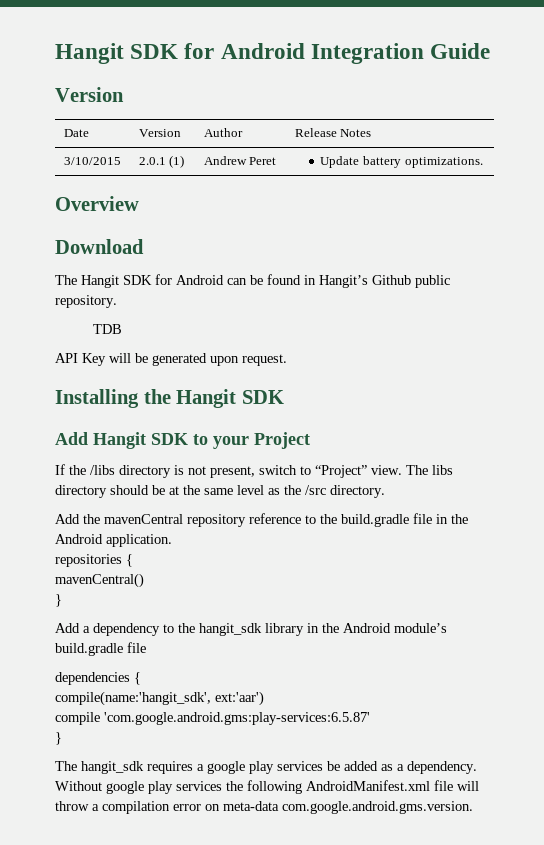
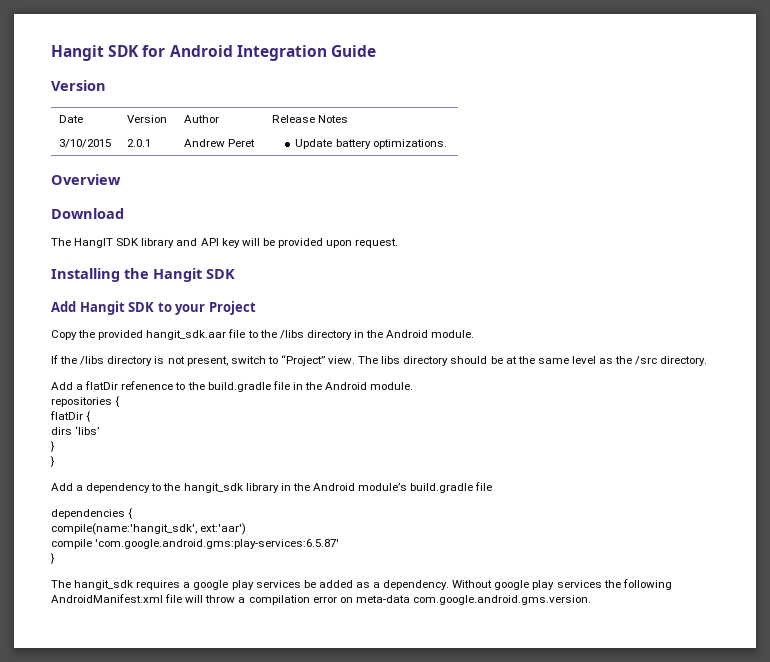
[169,155,185,168] (1) -> (151, 143) none
[81,274,450,288] [55,295,117,308] [93,324,123,334] [55,353,106,366] Hangit SDK for Android can be found in Hangit’s Github public repository. // TDB // API Key -> [74,238,240,248] HangIT SDK library and API key
[152,353,207,366] generated -> [277,238,323,248] provided
(310, 440) none -> [51,329,475,340] // Copy the provided hangit_sdk.aar file to the /libs directory in the Android module.
[83,513,301,527] the mavenCentral repository reference -> [76,381,174,390] a flatDir refenence
[106,534,172,547] application. -> [370,382,414,390] module.
[55,573,144,588] mavenCentral() -> [50,411,92,422] [51,426,100,435] [50,441,55,452] flatDir { // dirs ‘libs’ // }

